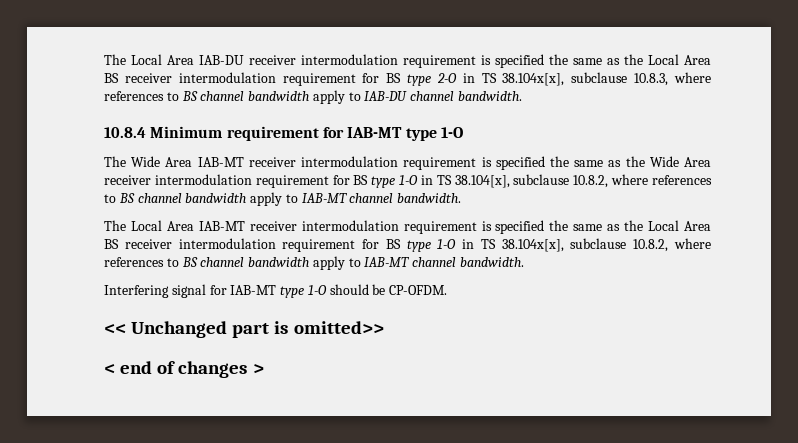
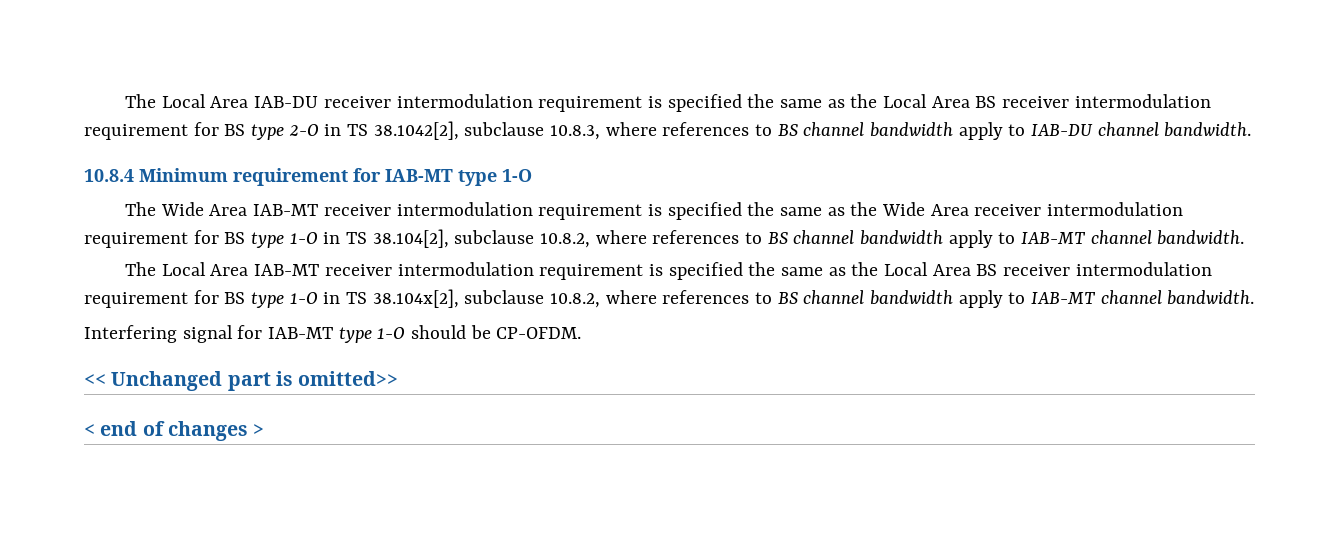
[502,73,565,86] 38.104x[x], -> [373,121,459,140] 38.1042[2],
[454,175,510,188] 38.104[x], -> [372,229,449,248] 38.104[2],
[501,239,564,252] 38.104x[x], -> [372,289,459,308] 38.104x[2],

